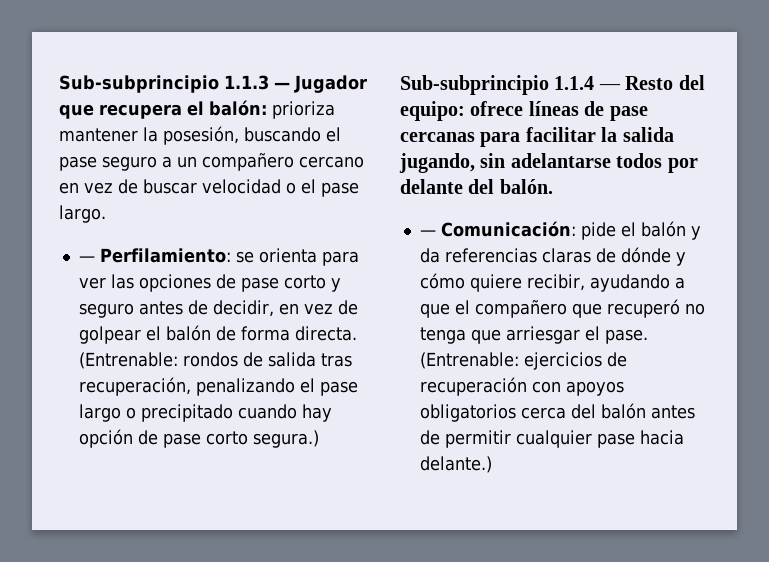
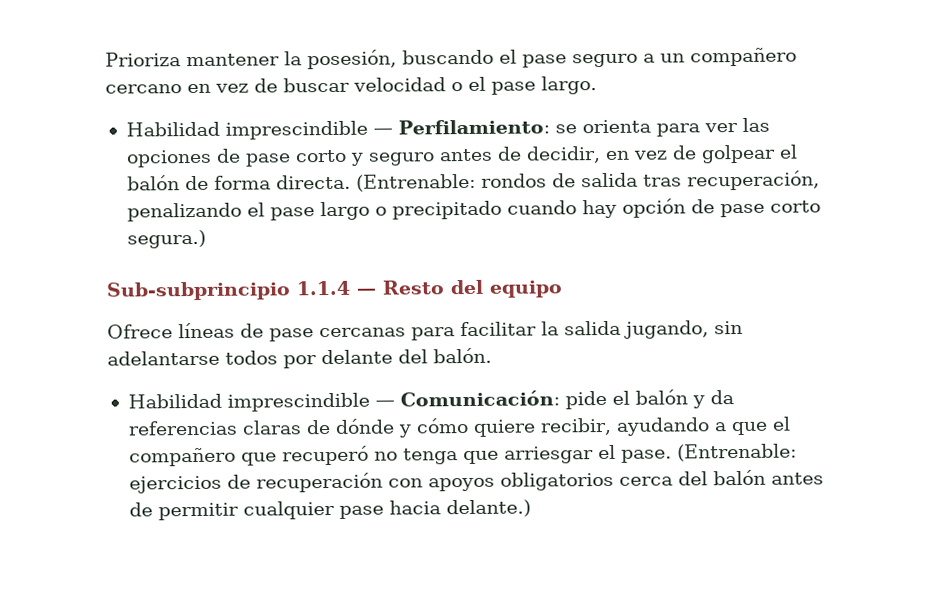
[59,75,367,93] [59,100,335,119] Sub-subprincipio 1.1.3 — Jugador que recupera el balón: prioriza -> [105,52,181,67] Prioriza
(106, 214) none -> [125,120,368,140] Habilidad imprescindible
[400,101,524,121] equipo: ofrece -> [489,280,563,298] [107,324,173,339] equipo // Ofrece
(553, 186) none -> [127,392,370,412] Habilidad imprescindible

